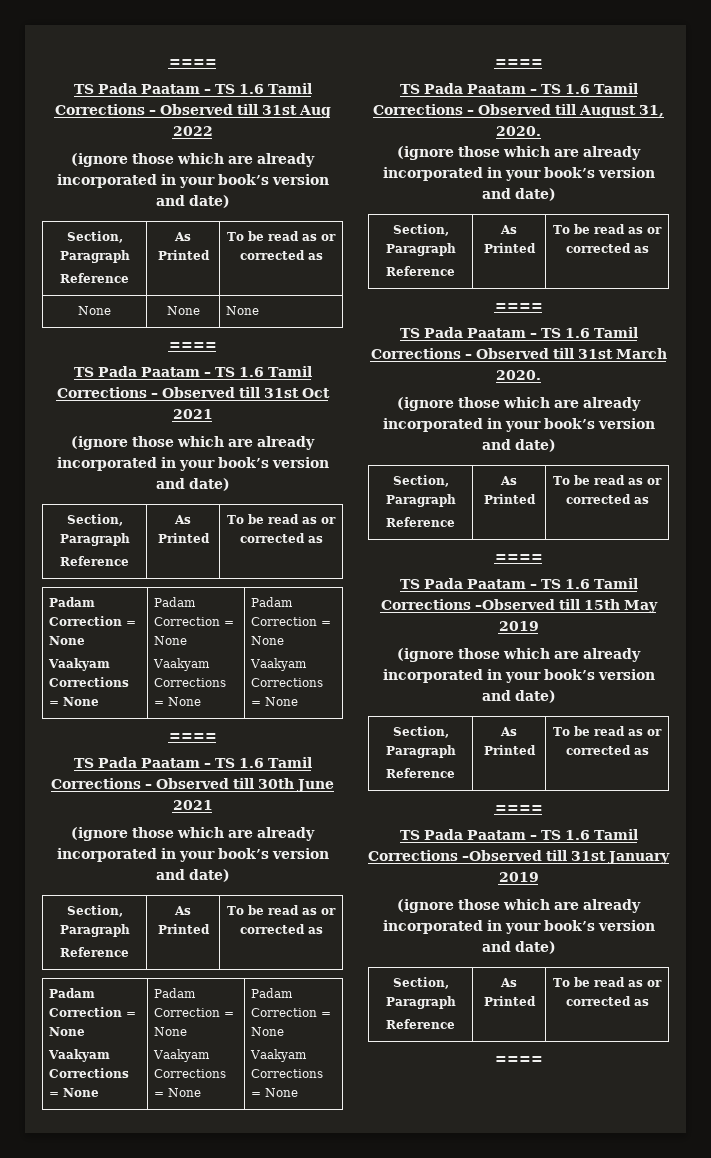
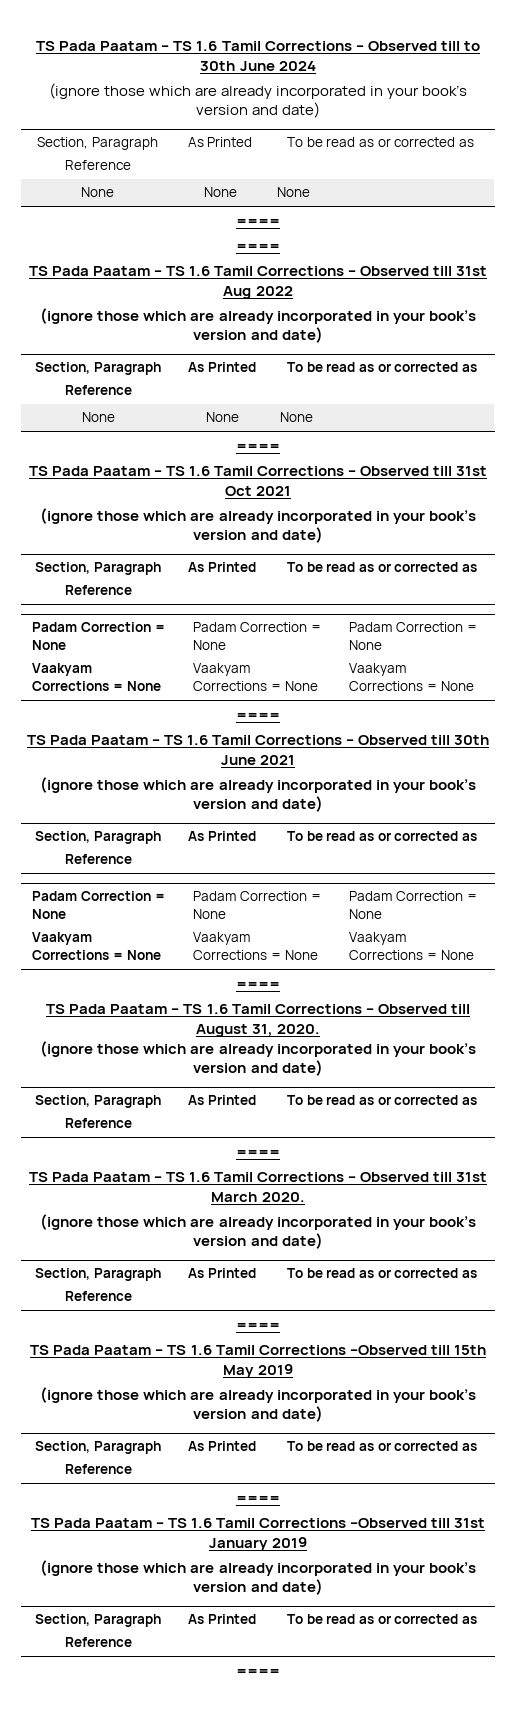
(168, 62) none -> [36,41,480,51] [200,61,316,71] [48,83,468,99] [195,102,321,118] [37,137,158,150] [64,160,131,170] [187,137,253,147] [287,137,474,147] [81,187,114,197] [203,187,237,197] [277,187,311,197] [236,219,280,226] TS Pada Paatam – TS 1.6 Tamil Corrections – Observed till to 30th June 2024 // (ignore those which are already incorporated in your book’s version and date) // Section, Paragraph // Reference | As Printed | To be read as or corrected as // None | None | None // ==== //

